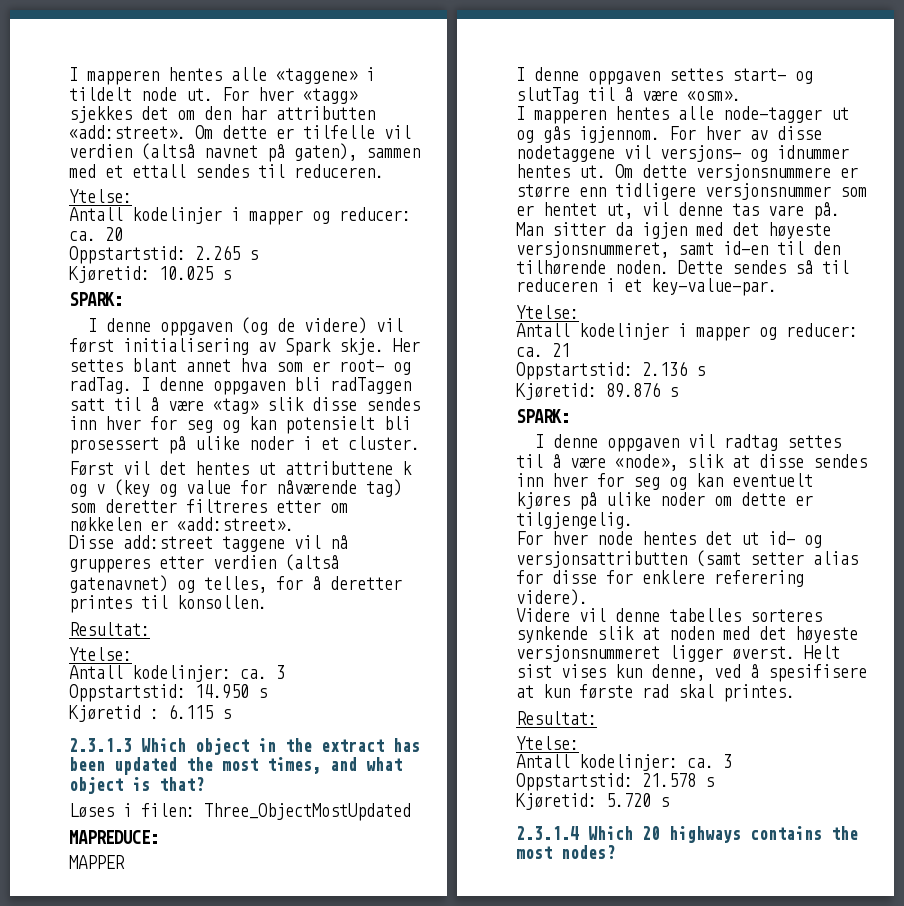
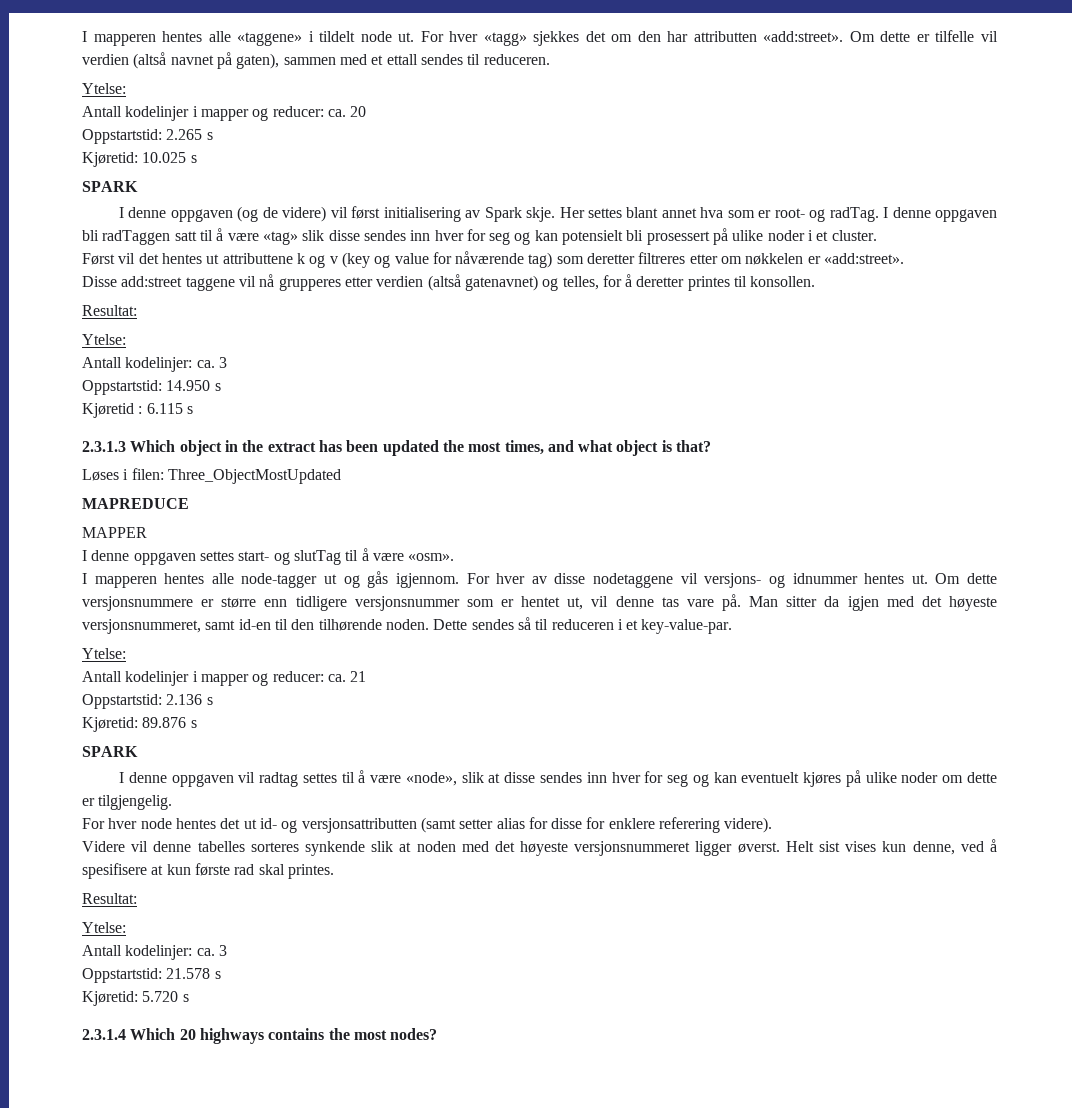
[69,292,123,306] SPARK: -> [82,181,138,192] SPARK
[69,830,159,844] MAPREDUCE: -> [82,498,189,509] MAPREDUCE
[516,409,570,423] SPARK: -> [82,746,138,757] SPARK

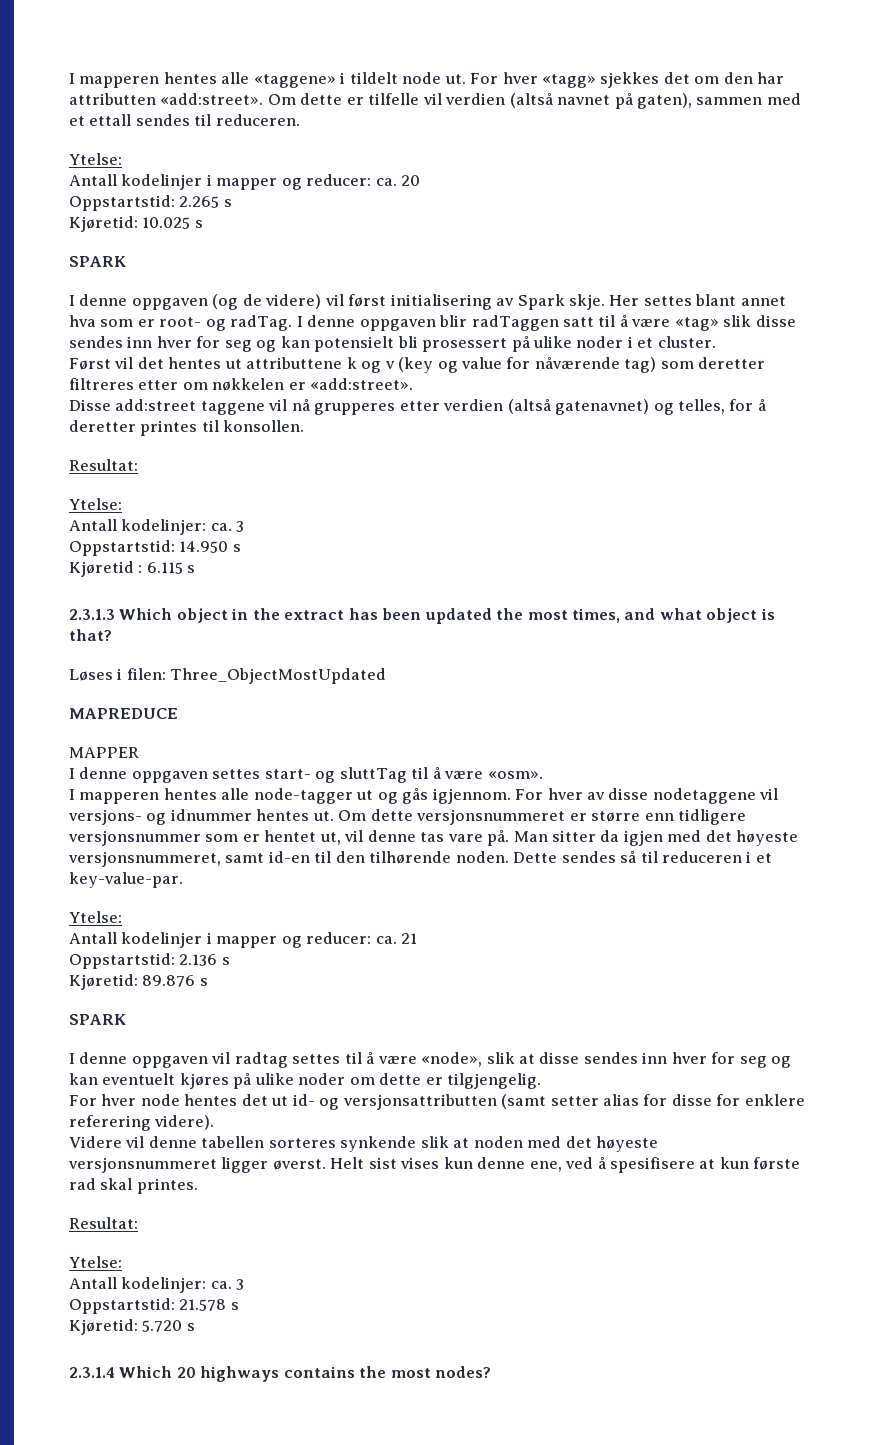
[82,230,99,241] bli -> [439,315,468,327] blir
[293,550,341,565] slutTag -> [339,767,407,783] sluttTag
[82,596,193,611] versjonsnummere -> [416,809,566,825] versjonsnummeret
[197,841,245,852] tabelles -> [201,1136,265,1148] tabellen
[912,841,955,855] denne, -> [477,1157,562,1172] denne ene,

